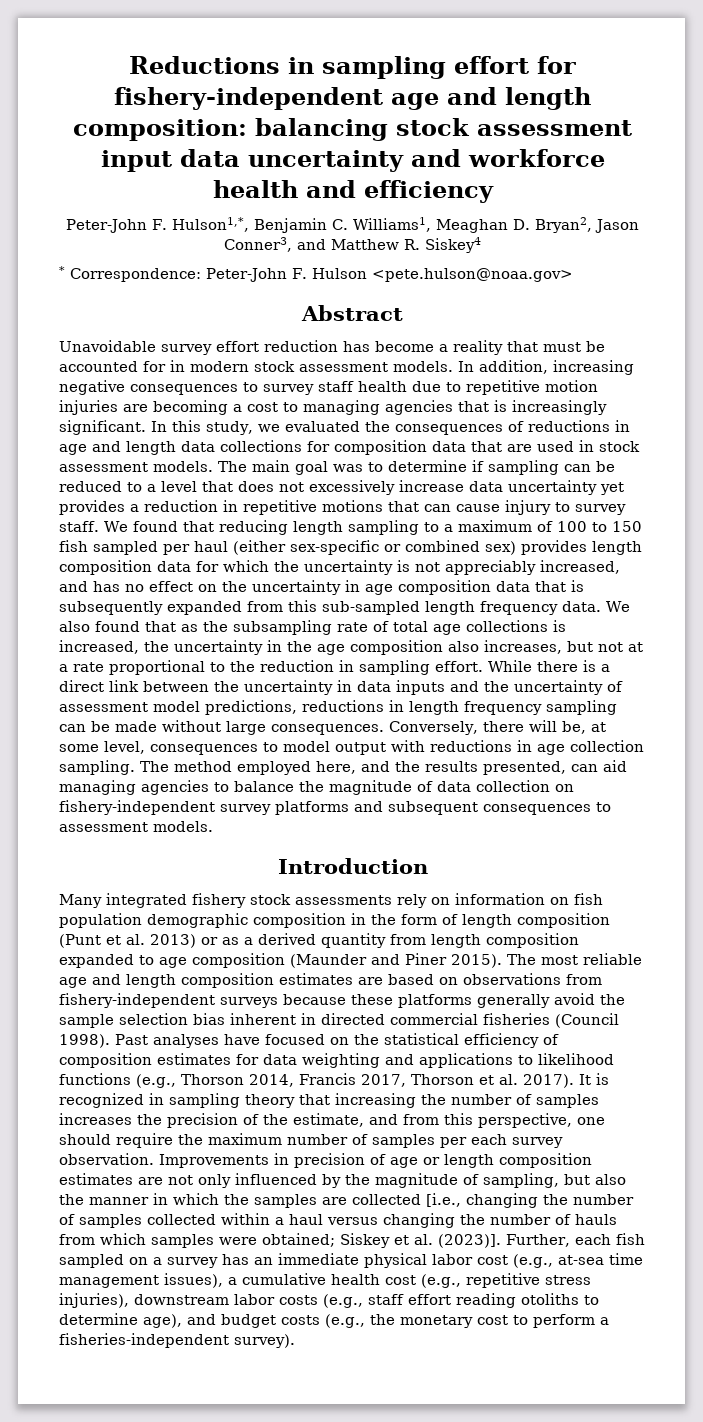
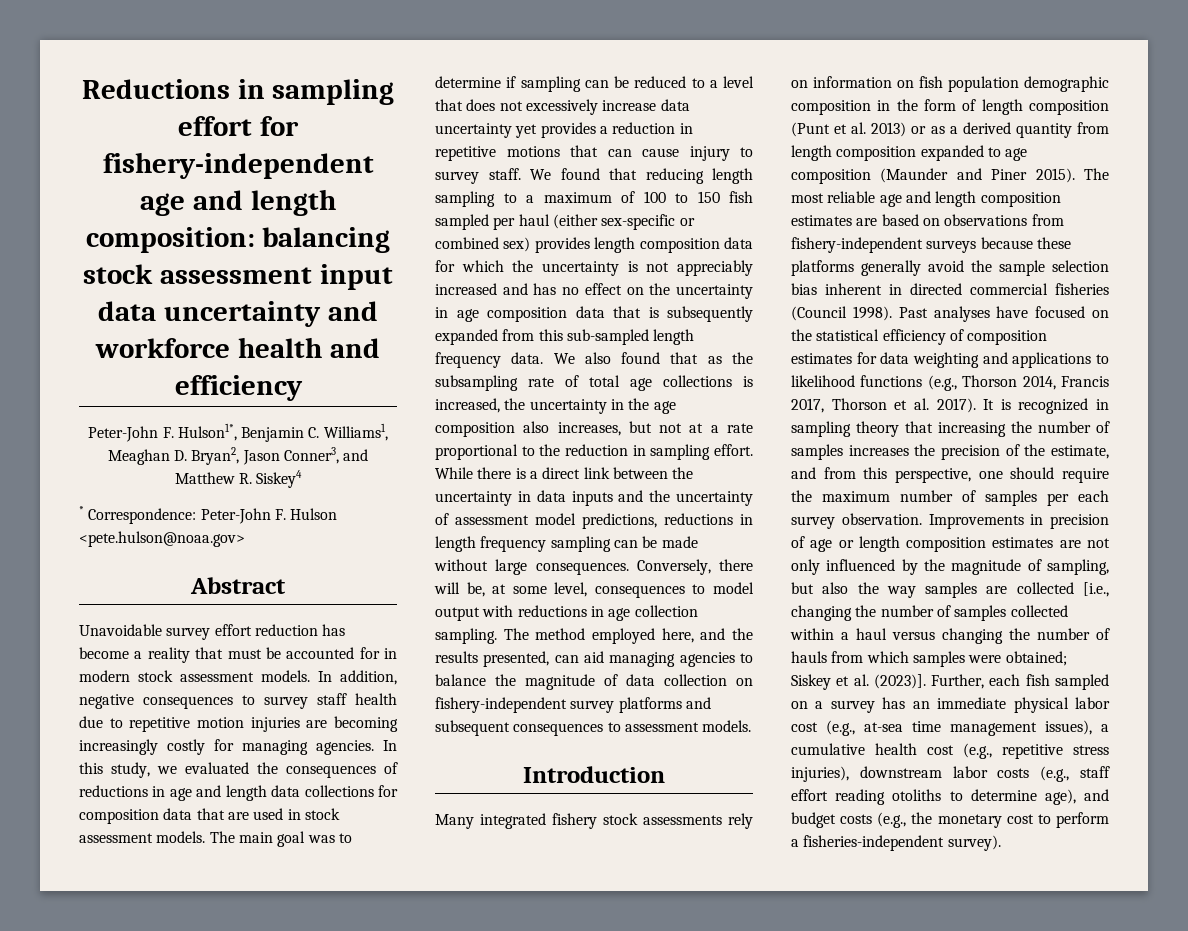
[171,217,249,232] Hulson1,*, -> [177,423,237,441] Hulson1*,
[553,360,634,375] increasing -> (397, 677) none
[233,400,607,415] [59,420,146,435] a cost to managing agencies that is increasingly significant. -> [79,739,374,755] increasingly costly for managing agencies.
[540,560,620,574] increased, -> [435,283,497,295] increased
[89,1193,249,1205] manner in which the -> [886,586,916,598] way

